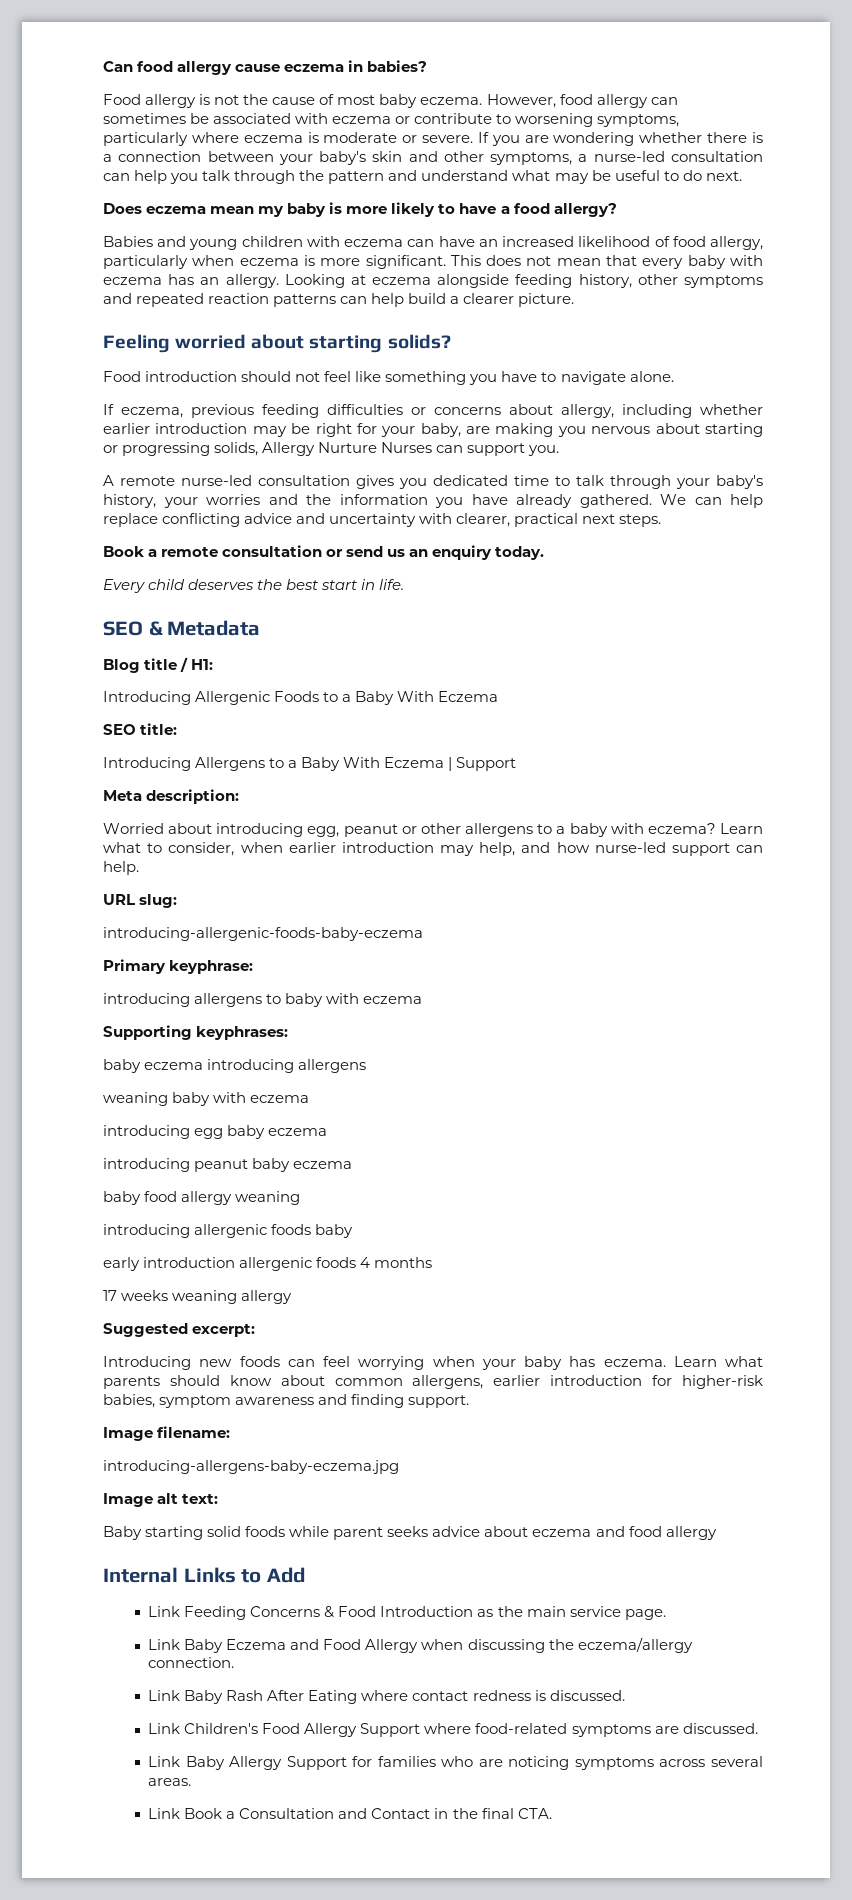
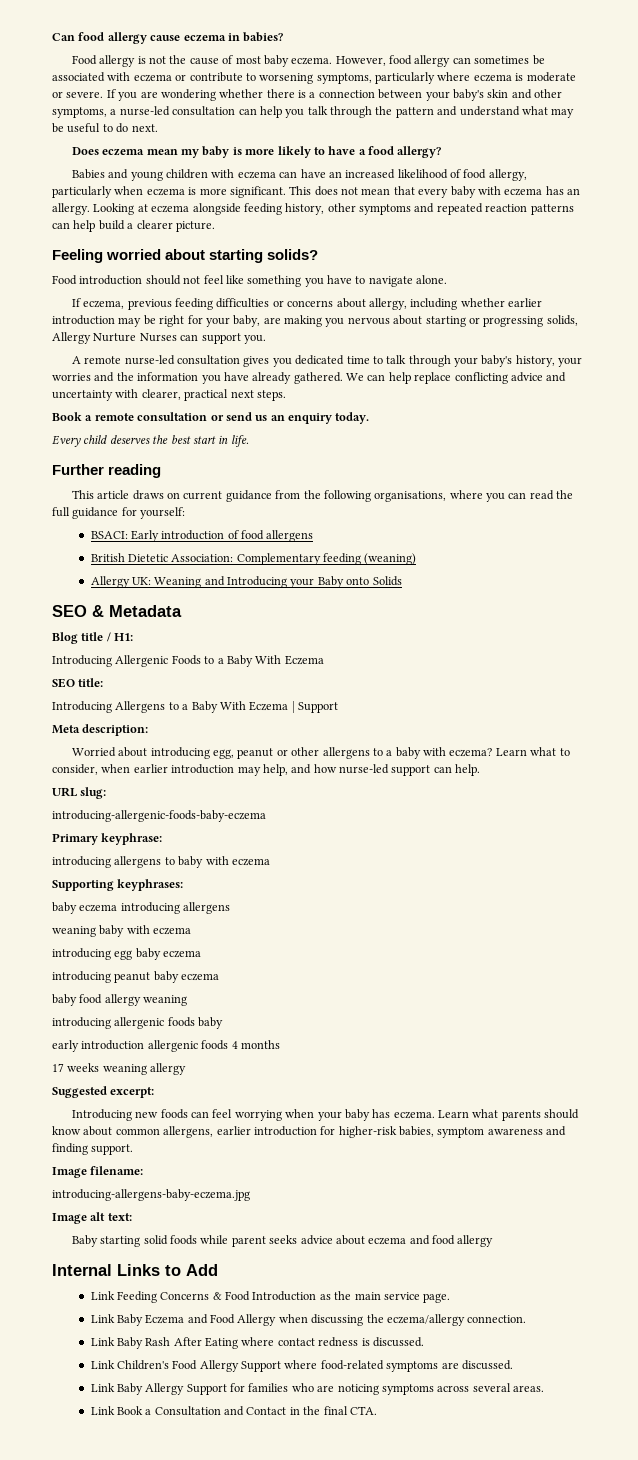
(405, 584) none -> [52,464,162,478] [71,490,574,502] [52,507,186,519] [90,530,314,542] [90,553,417,565] [90,576,402,588] // Further reading // This article draws on current guidance from the following organisations, where you can read the full guidance for yourself: // BSACI: Early introduction of food allergens // British Dietetic Association: Complementary feeding (weaning) // Allergy UK: Weaning and Introducing your Baby onto Solids

